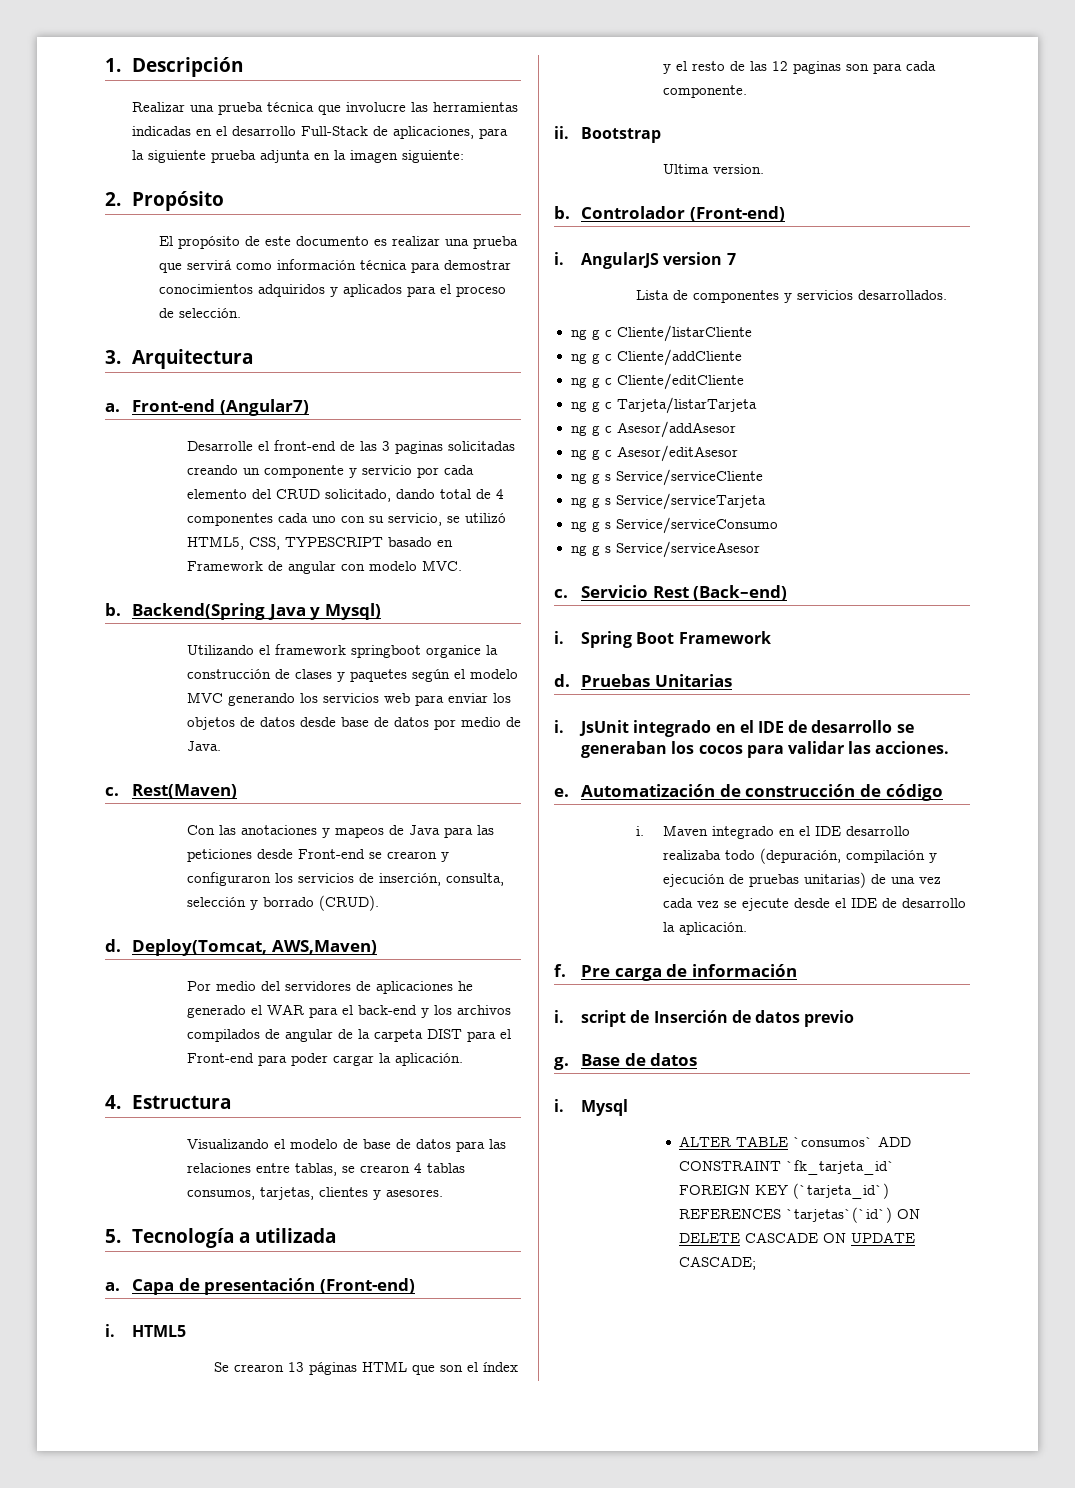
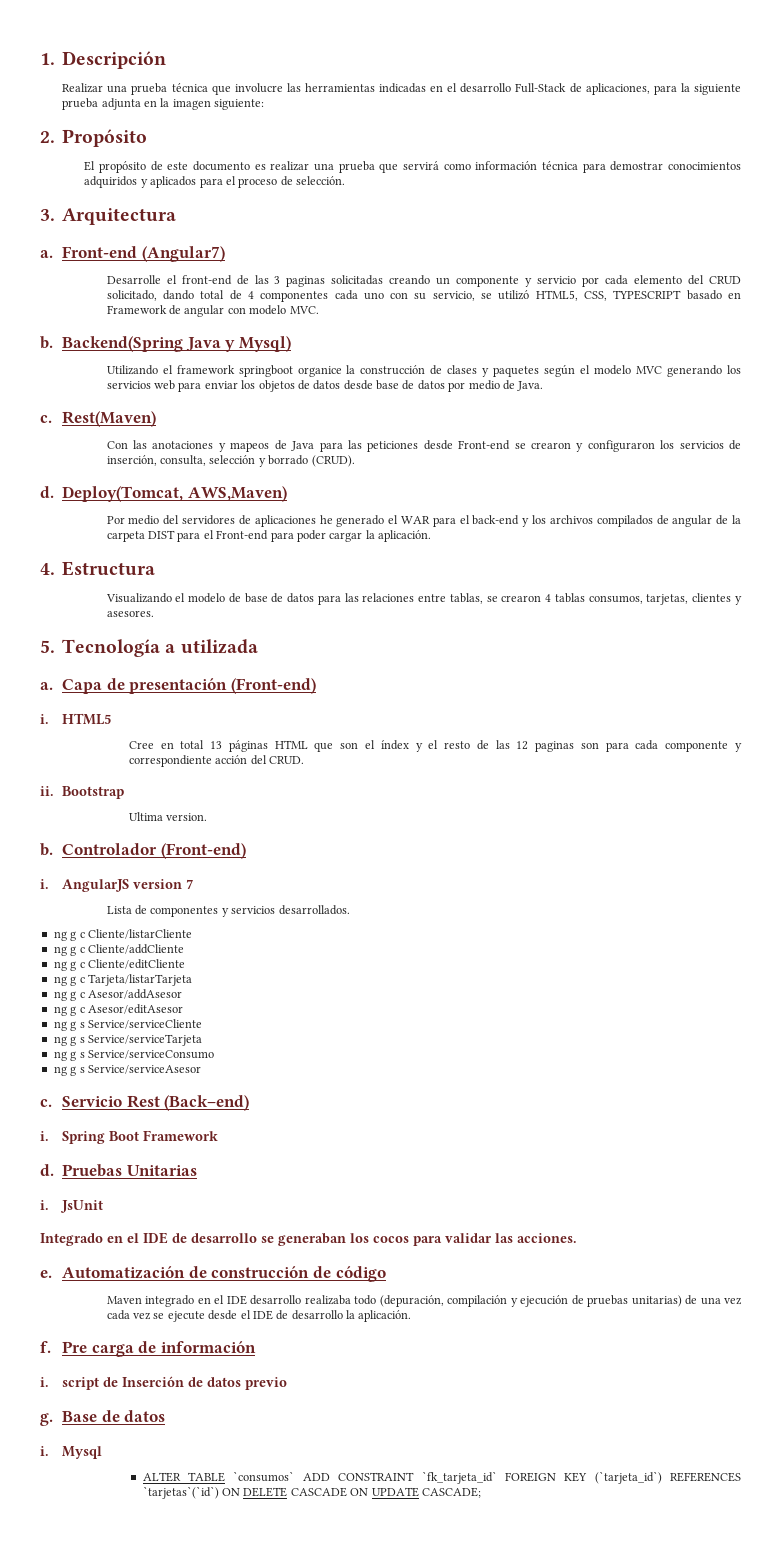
[213,1362,284,1372] Se crearon -> [128,740,205,749] Cree en total
[662,85,747,98] componente. -> [665,741,742,752] [128,755,305,767] componente y correspondiente acción del CRUD.
[633,720,712,737] integrado -> [40,1233,103,1246] // Integrado
[635,826,644,836] i. -> (386, 1274) none

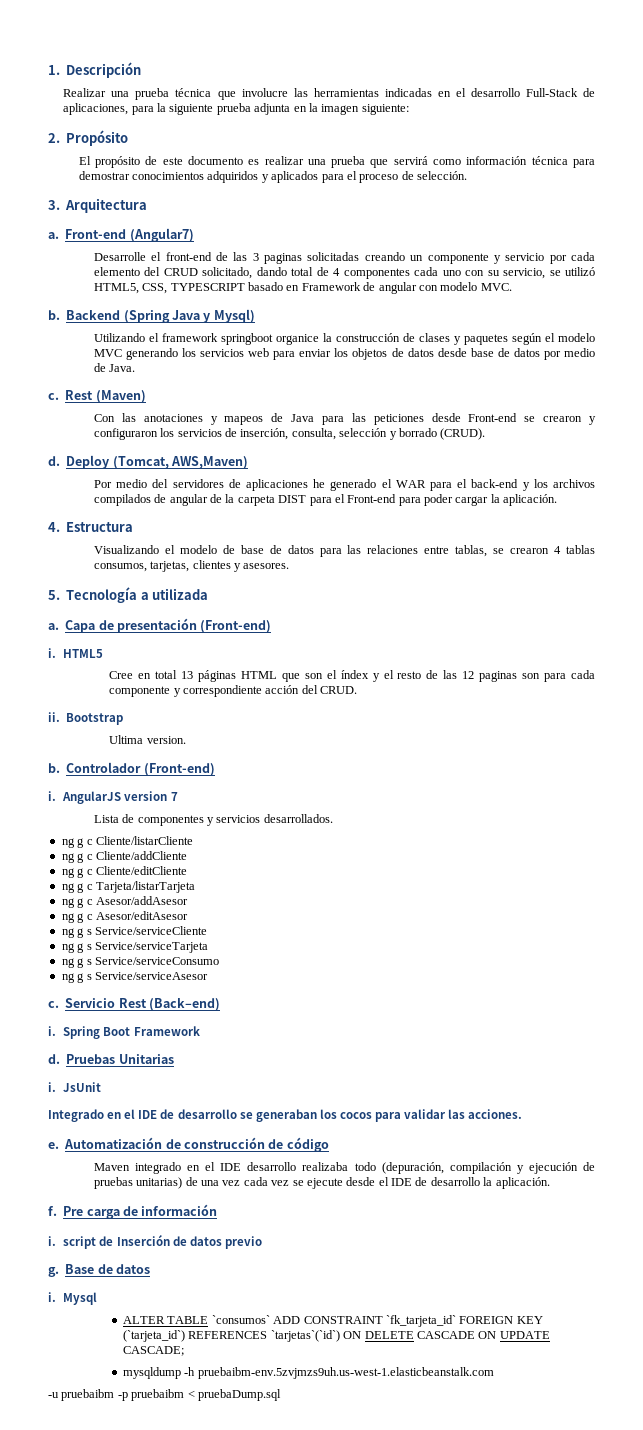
[62,336,184,352] Backend(Spring -> [66,310,170,323] Backend (Spring
[62,411,157,427] Rest(Maven) -> [65,390,146,403] Rest (Maven)
[62,486,184,502] Deploy(Tomcat, -> [66,455,169,469] Deploy (Tomcat,
(481, 1492) none -> [123,1367,494,1379] [48,1389,281,1401] // mysqldump -h pruebaibm-env.5zvjmzs9uh.us-west-1.elasticbeanstalk.com // -u pruebaibm -p pruebaibm < pruebaDump.sql

